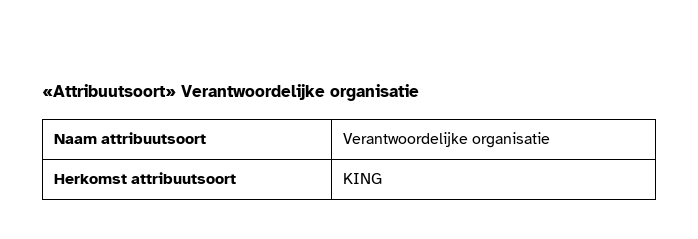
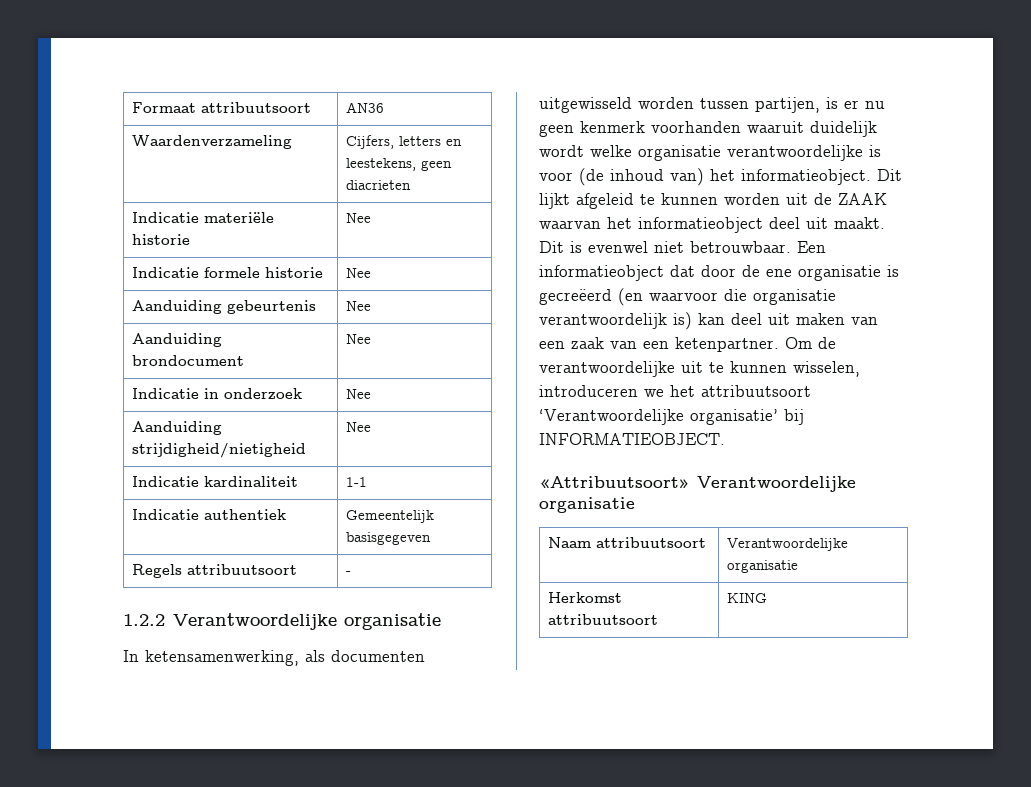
(42, 90) none -> [131,102,311,113] [345,102,384,113] [131,135,292,149] [345,135,462,149] [345,158,452,171] [345,180,411,190] [131,212,274,223] [131,234,190,245] [345,213,371,223] [131,267,323,278] [345,268,371,278] [131,300,316,314] [345,301,371,311] [131,333,222,347] [131,355,244,366] [345,334,371,344] [131,388,302,400] [345,389,371,399] [131,421,222,435] [131,443,306,458] [345,422,371,432] [131,476,298,487] [345,477,367,487] [131,509,286,520] [345,510,434,523] [345,532,431,545] [131,564,297,578] [345,571,351,575] [123,613,442,630] [123,650,425,666] [539,97,885,113] [539,121,877,137] [539,145,881,161] [539,168,902,186] [539,193,887,209] [539,217,885,233] [539,241,826,253] [539,265,899,281] [539,288,836,306] [539,312,878,330] [539,337,836,352] [539,361,860,377] [539,385,811,397] [539,409,804,425] [539,433,725,445] Formaat attribuutsoort | AN36 // Waardenverzameling | Cijfers, letters en leestekens, geen diacrieten // Indicatie materiële historie | Nee // Indicatie formele historie | Nee // Aanduiding gebeurtenis | Nee // Aanduiding brondocument | Nee // Indicatie in onderzoek | Nee // Aanduiding strijdigheid/nietigheid | Nee // Indicatie kardinaliteit | 1-1 // Indicatie authentiek | Gemeentelijk basisgegeven // Regels attribuutsoort | - // 1.2.2 Verantwoordelijke organisatie // In ketensamenwerking, als documenten uitgewisseld worden tussen partijen, is er nu geen kenmerk voorhanden waaruit duidelijk wordt welke organisatie verantwoordelijke is voor (de inhoud van) het informatieobject. Dit lijkt afgeleid te kunnen worden uit de ZAAK waarvan het informatieobject deel uit maakt. Dit is evenwel niet betrouwbaar. Een informatieobject dat door de ene organisatie is gecreëerd (en waarvoor die organisatie verantwoordelijk is) kan deel uit maken van een zaak van een ketenpartner. Om de verantwoordelijke uit te kunnen wisselen, introduceren we het attribuutsoort ‘Verantwoordelijke organisatie’ bij INFORMATIEOBJECT. //

